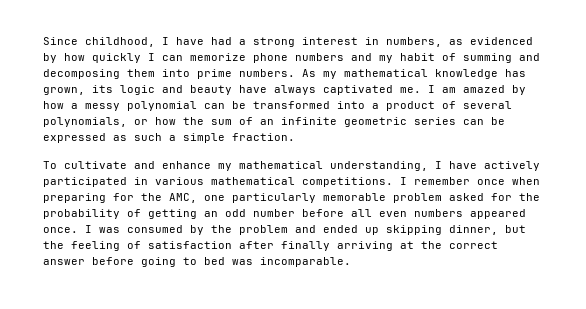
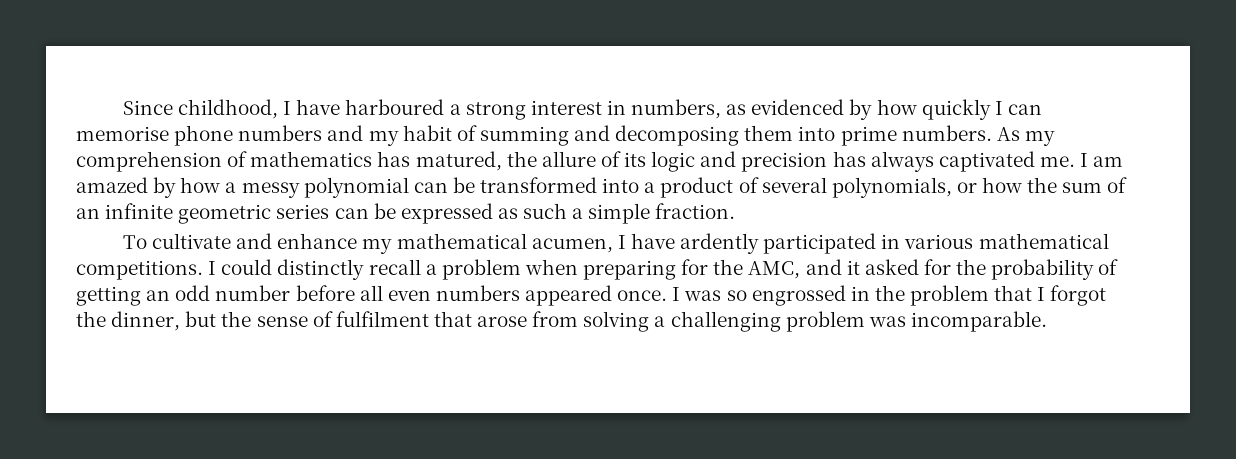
[211,37,232,45] had -> [345,99,445,115] harboured
[190,53,246,61] memorize -> [76,126,169,141] memorise
[344,69,526,79] [43,87,85,95] mathematical knowledge has grown, -> [76,151,621,172] comprehension of mathematics has matured, the allure of
[190,85,267,95] beauty have -> [741,151,866,172] precision has
[330,161,540,171] understanding, I have actively -> [531,233,760,254] acumen, I have ardently
[414,177,505,185] remember once -> [221,259,521,280] could distinctly recall a problem
[204,193,442,203] one particularly memorable problem -> [805,259,860,275] and it
[127,225,526,235] [43,241,498,251] [43,257,225,267] consumed by the problem and ended up skipping dinner, but the feeling of satisfaction after finally arriving at the correct answer before going to bed -> [726,285,1107,306] [76,311,865,332] so engrossed in the problem that I forgot the dinner, but the sense of fulfilment that arose from solving a challenging problem

